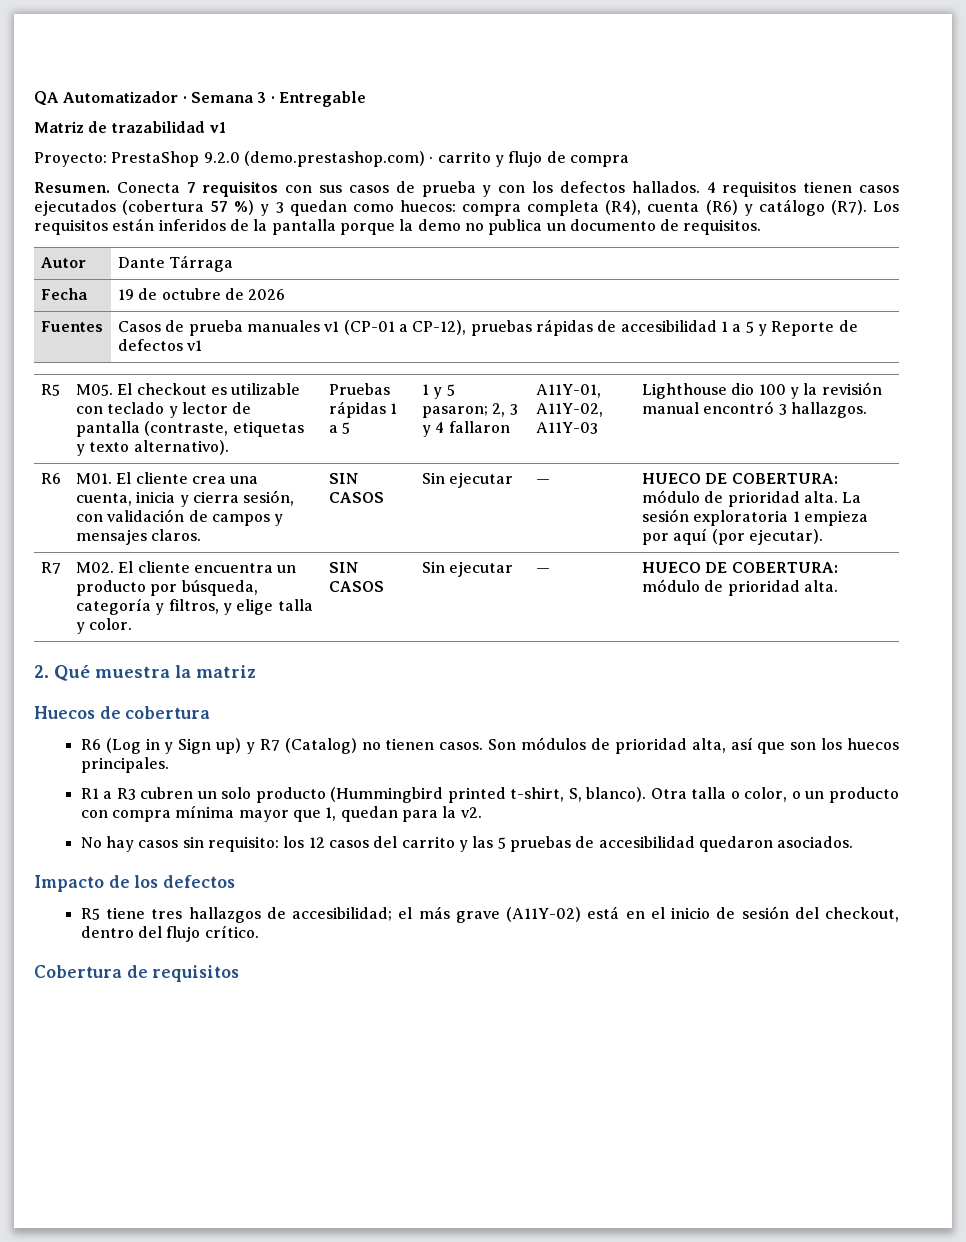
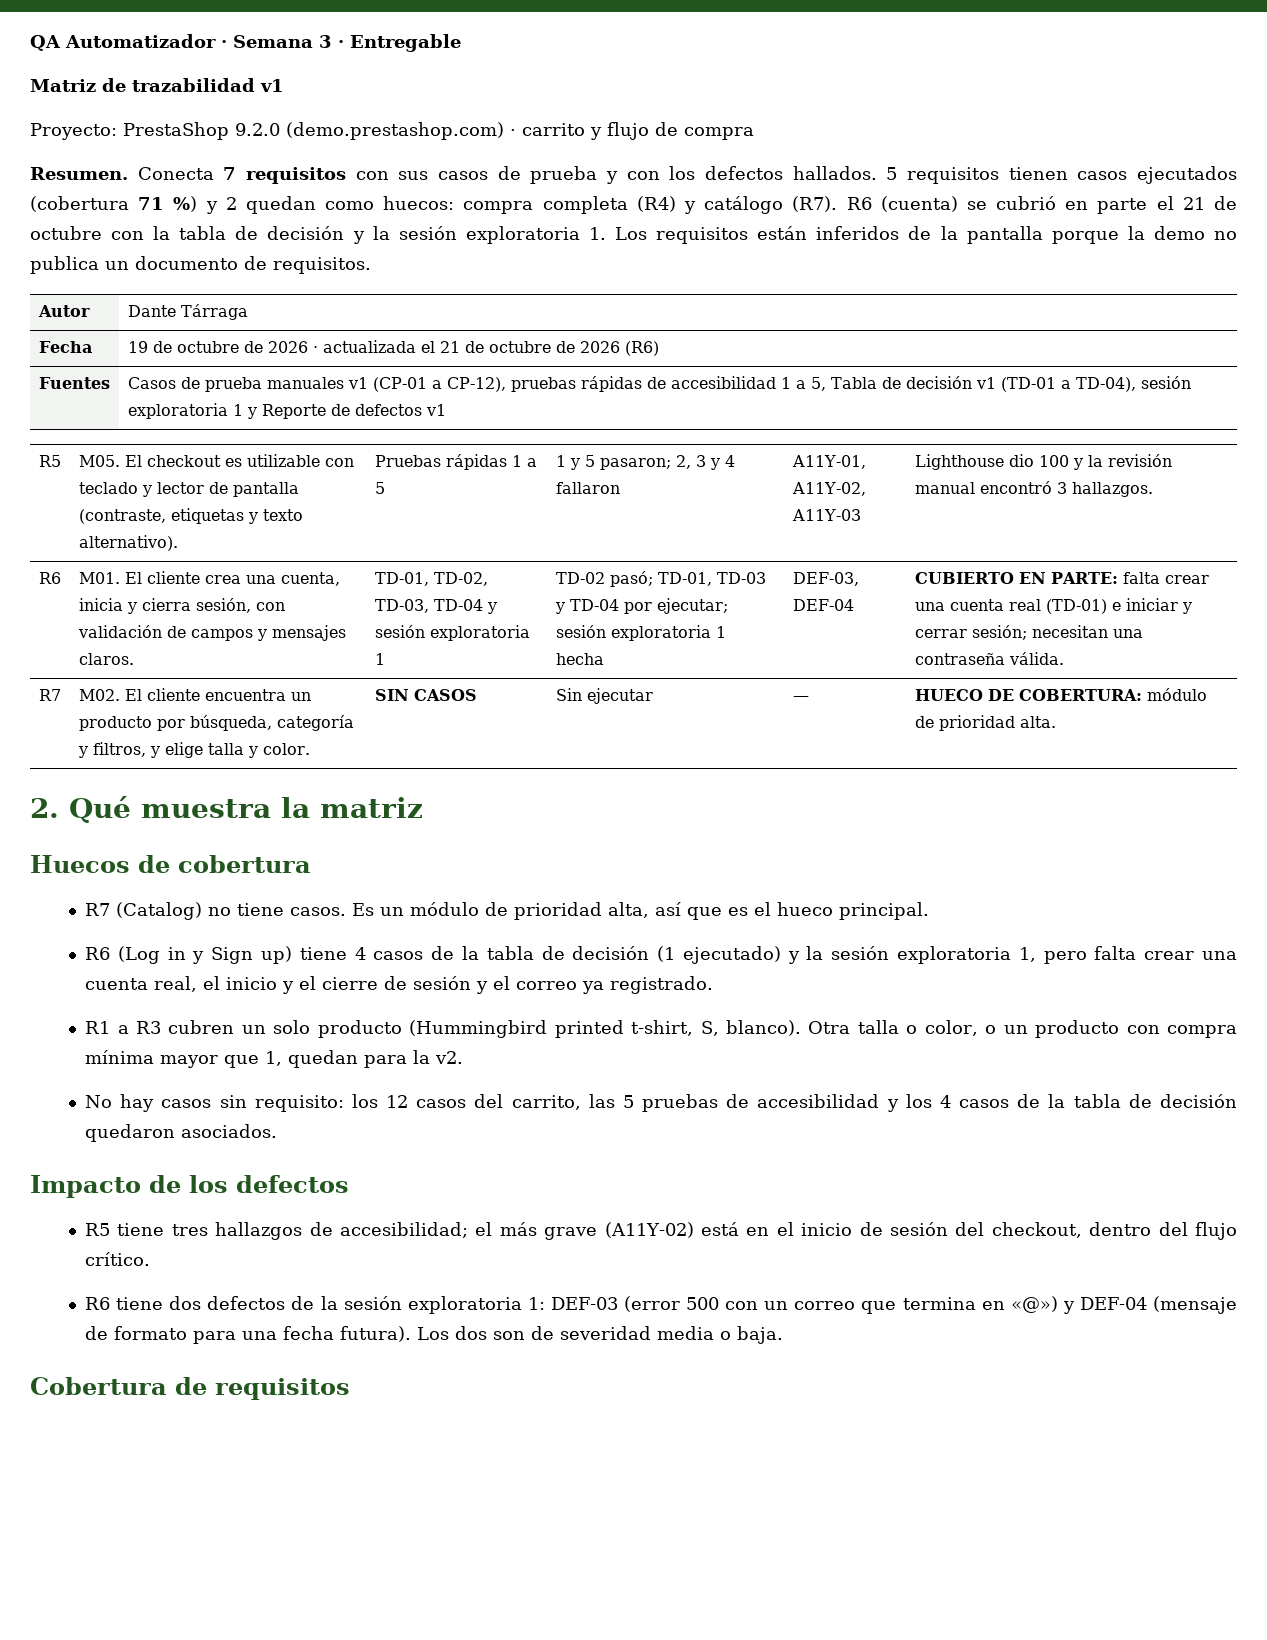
[706,182,716,193] 4 -> [886,167,898,180] 5
[210,201,229,212] 57 -> [138,197,165,210] 71
[275,202,284,213] 3 -> [225,197,237,210] 2
[605,199,867,216] (R4), cuenta (R6) y catálogo (R7). -> [636,196,1237,214] [30,226,606,244] (R4) y catálogo (R7). R6 (cuenta) se cubrió en parte el 21 de octubre con la tabla de decisión y la sesión exploratoria 1.
(286, 294) none -> [312,340,659,356] · actualizada el 21 de octubre de 2026 (R6)
[745,321,754,333] 5 -> [810,376,1191,392] [127,403,243,419] 5, Tabla de decisión v1 (TD-01 a TD-04), sesión exploratoria 1
[329,473,359,484] [329,492,385,503] [422,472,514,488] [536,479,551,484] [642,473,838,484] [642,490,862,507] [642,509,869,526] [642,528,824,545] SIN CASOS | Sin ejecutar | — | HUECO DE COBERTURA: módulo de prioridad alta. La sesión exploratoria 1 empieza por aquí (por ejecutar). -> [374,572,488,586] [374,599,497,614] [374,625,530,641] [374,653,385,665] [555,571,766,587] [554,598,728,614] [555,625,726,641] [555,653,604,665] [792,572,859,586] [792,599,854,611] [914,572,1209,584] [914,598,1192,614] [914,625,1143,640] [914,652,1064,665] TD-01, TD-02, TD-03, TD-04 y sesión exploratoria 1 | TD-02 pasó; TD-01, TD-03 y TD-04 por ejecutar; sesión exploratoria 1 hecha | DEF-03, DEF-04 | CUBIERTO EN PARTE: falta crear una cuenta real (TD-01) e iniciar y cerrar sesión; necesitan una contraseña válida.
(211, 712) none -> [85,902,930,920] // R7 (Catalog) no tiene casos. Es un módulo de prioridad alta, así que es el hueco principal.
[246,737,900,754] [80,757,169,773] y R7 (Catalog) no tienen casos. Son módulos de prioridad alta, así que son los huecos principales. -> [299,946,1238,964] [85,976,714,994] tiene 4 casos de la tabla de decisión (1 ejecutado) y la sesión exploratoria 1, pero falta crear una cuenta real, el inicio y el cierre de sesión y el correo ya registrado.
[401,836,469,852] carrito y -> [511,1095,581,1110] carrito,
(695, 842) none -> [886,1094,1237,1112] y los 4 casos de la tabla de decisión
(259, 931) none -> [85,1296,1238,1314] [85,1326,784,1344] // R6 tiene dos defectos de la sesión exploratoria 1: DEF-03 (error 500 con un correo que termina en «@») y DEF-04 (mensaje de formato para una fecha futura). Los dos son de severidad media o baja.

